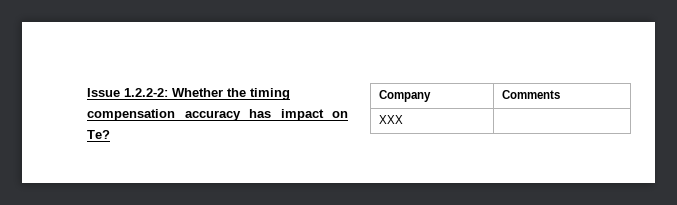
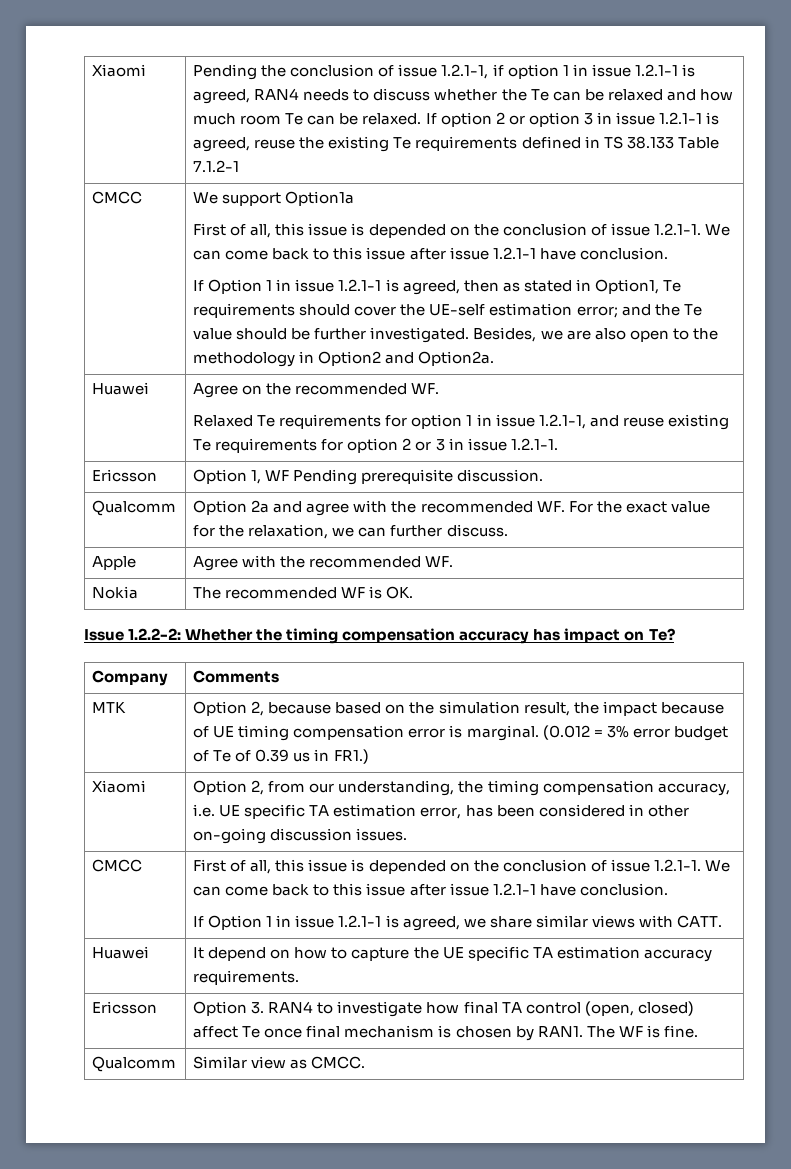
(87, 92) none -> [92,64,147,77] [193,64,695,80] [193,88,733,104] [193,112,719,127] [193,136,719,152] [193,160,240,172] [92,191,143,204] [193,191,355,206] [193,223,730,238] [193,247,668,260] [193,279,681,295] [193,303,702,318] [193,327,718,343] [193,351,495,367] [92,382,150,395] [193,383,440,398] [193,414,729,430] [193,438,558,453] [92,469,158,482] [193,469,544,485] [92,500,177,516] [193,500,710,516] [193,524,508,539] [92,556,137,570] [193,555,454,571] [92,586,139,599] [193,586,414,599] Xiaomi | Pending the conclusion of issue 1.2.1-1, if option 1 in issue 1.2.1-1 is agreed, RAN4 needs to discuss whether the Te can be relaxed and how much room Te can be relaxed. If option 2 or option 3 in issue 1.2.1-1 is agreed, reuse the existing Te requirements defined in TS 38.133 Table 7.1.2-1 // CMCC | We support Option1a // First of all, this issue is depended on the conclusion of issue 1.2.1-1. We can come back to this issue after issue 1.2.1-1 have conclusion. // If Option 1 in issue 1.2.1-1 is agreed, then as stated in Option1, Te requirements should cover the UE-self estimation error; and the Te value should be further investigated. Besides, we are also open to the methodology in Option2 and Option2a. // Huawei | Agree on the recommended WF. // Relaxed Te requirements for option 1 in issue 1.2.1-1, and reuse existing Te requirements for option 2 or 3 in issue 1.2.1-1. // Ericsson | Option 1, WF Pending prerequisite discussion. // Qualcomm | Option 2a and agree with the recommended WF. For the exact value for the relaxation, we can further discuss. // Apple | Agree with the recommended WF. // Nokia | The recommended WF is OK. //
[379,115,404,124] XXX | -> [92,702,127,713] [193,701,724,716] [193,725,728,741] [193,749,369,764] [92,780,147,793] [193,780,730,796] [193,804,689,819] [193,828,408,844] [92,859,143,872] [193,859,730,874] [193,883,668,896] [193,915,722,931] [92,946,150,959] [193,946,712,962] [193,970,300,985] [92,1001,158,1014] [193,1001,694,1017] [193,1025,698,1041] [92,1056,177,1072] [193,1056,366,1069] MTK | Option 2, because based on the simulation result, the impact because of UE timing compensation error is marginal. (0.012 = 3% error budget of Te of 0.39 us in FR1.) // Xiaomi | Option 2, from our understanding, the timing compensation accuracy, i.e. UE specific TA estimation error, has been considered in other on-going discussion issues. // CMCC | First of all, this issue is depended on the conclusion of issue 1.2.1-1. We can come back to this issue after issue 1.2.1-1 have conclusion. // If Option 1 in issue 1.2.1-1 is agreed, we share similar views with CATT. // Huawei | It depend on how to capture the UE specific TA estimation accuracy requirements. // Ericsson | Option 3. RAN4 to investigate how final TA control (open, closed) affect Te once final mechanism is chosen by RAN1. The WF is fine. // Qualcomm | Similar view as CMCC.

